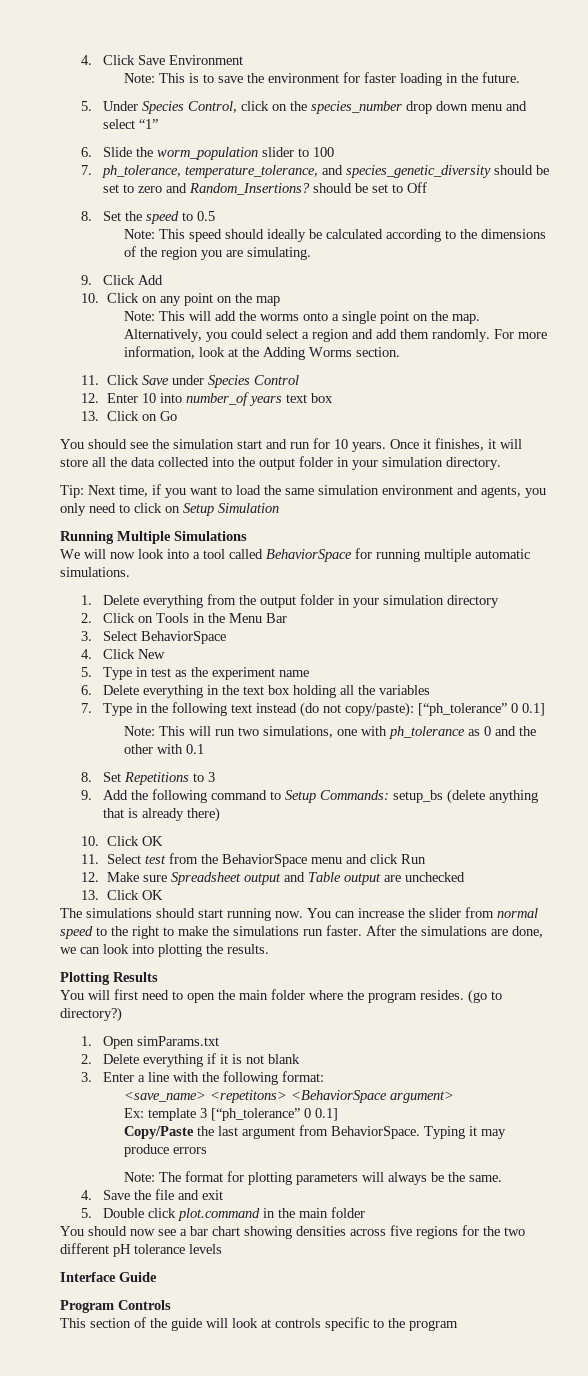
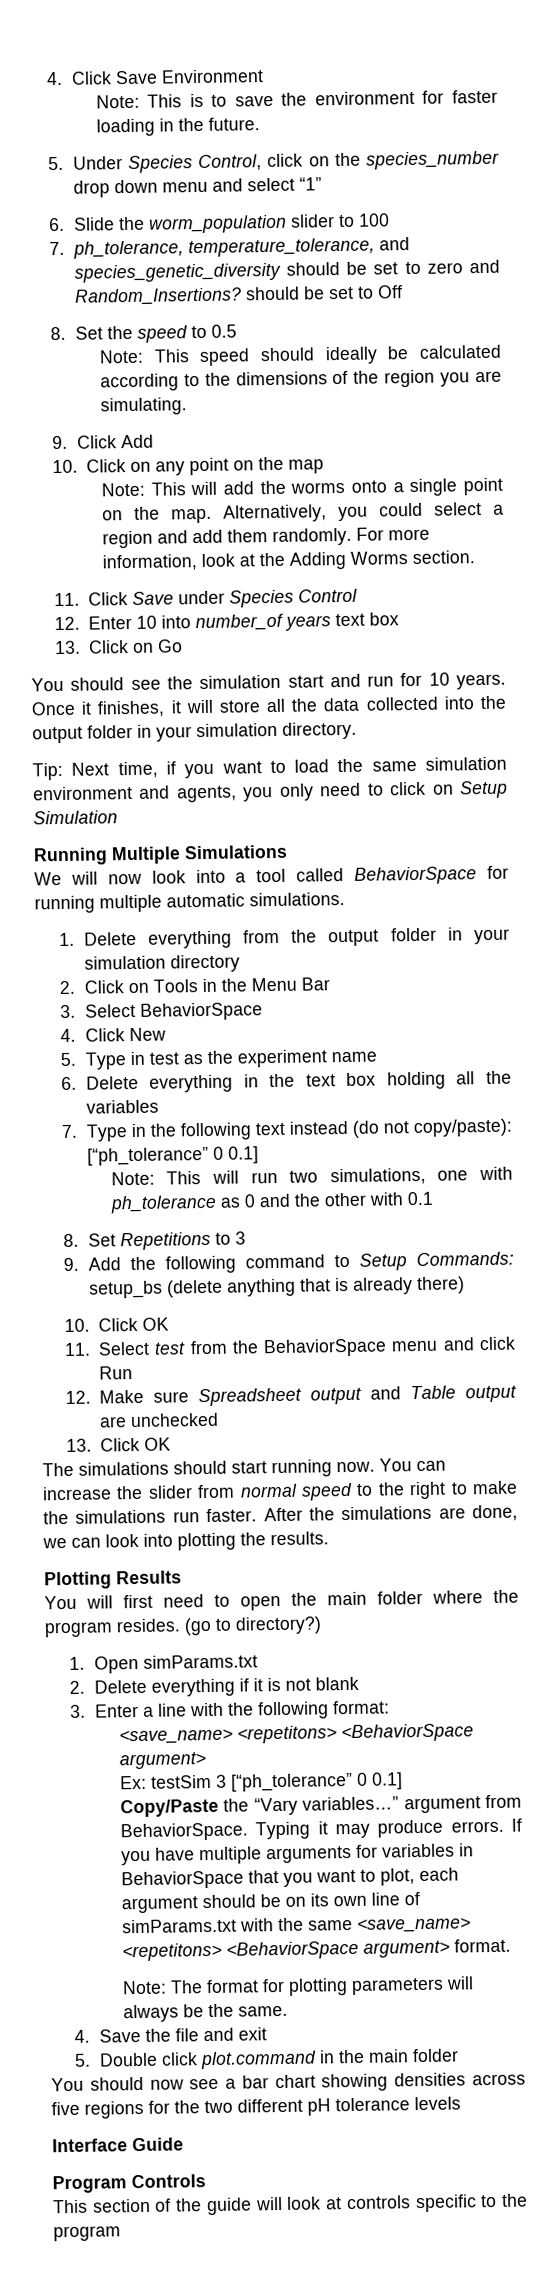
[148,1108,197,1121] template -> [150,1774,212,1789] testSim
[218,1126,239,1136] last -> [253,1796,400,1816] “Vary variables…”
[173,1147,208,1154] errors -> [450,1818,523,1833] [120,1843,474,1866] [120,1867,459,1890] [120,1892,420,1914] [121,1917,471,1934] [121,1938,511,1962] errors. If you have multiple arguments for variables in BehaviorSpace that you want to plot, each argument should be on its own line of simParams.txt with the same <save_name> <repetitons> <BehaviorSpace argument> format.

